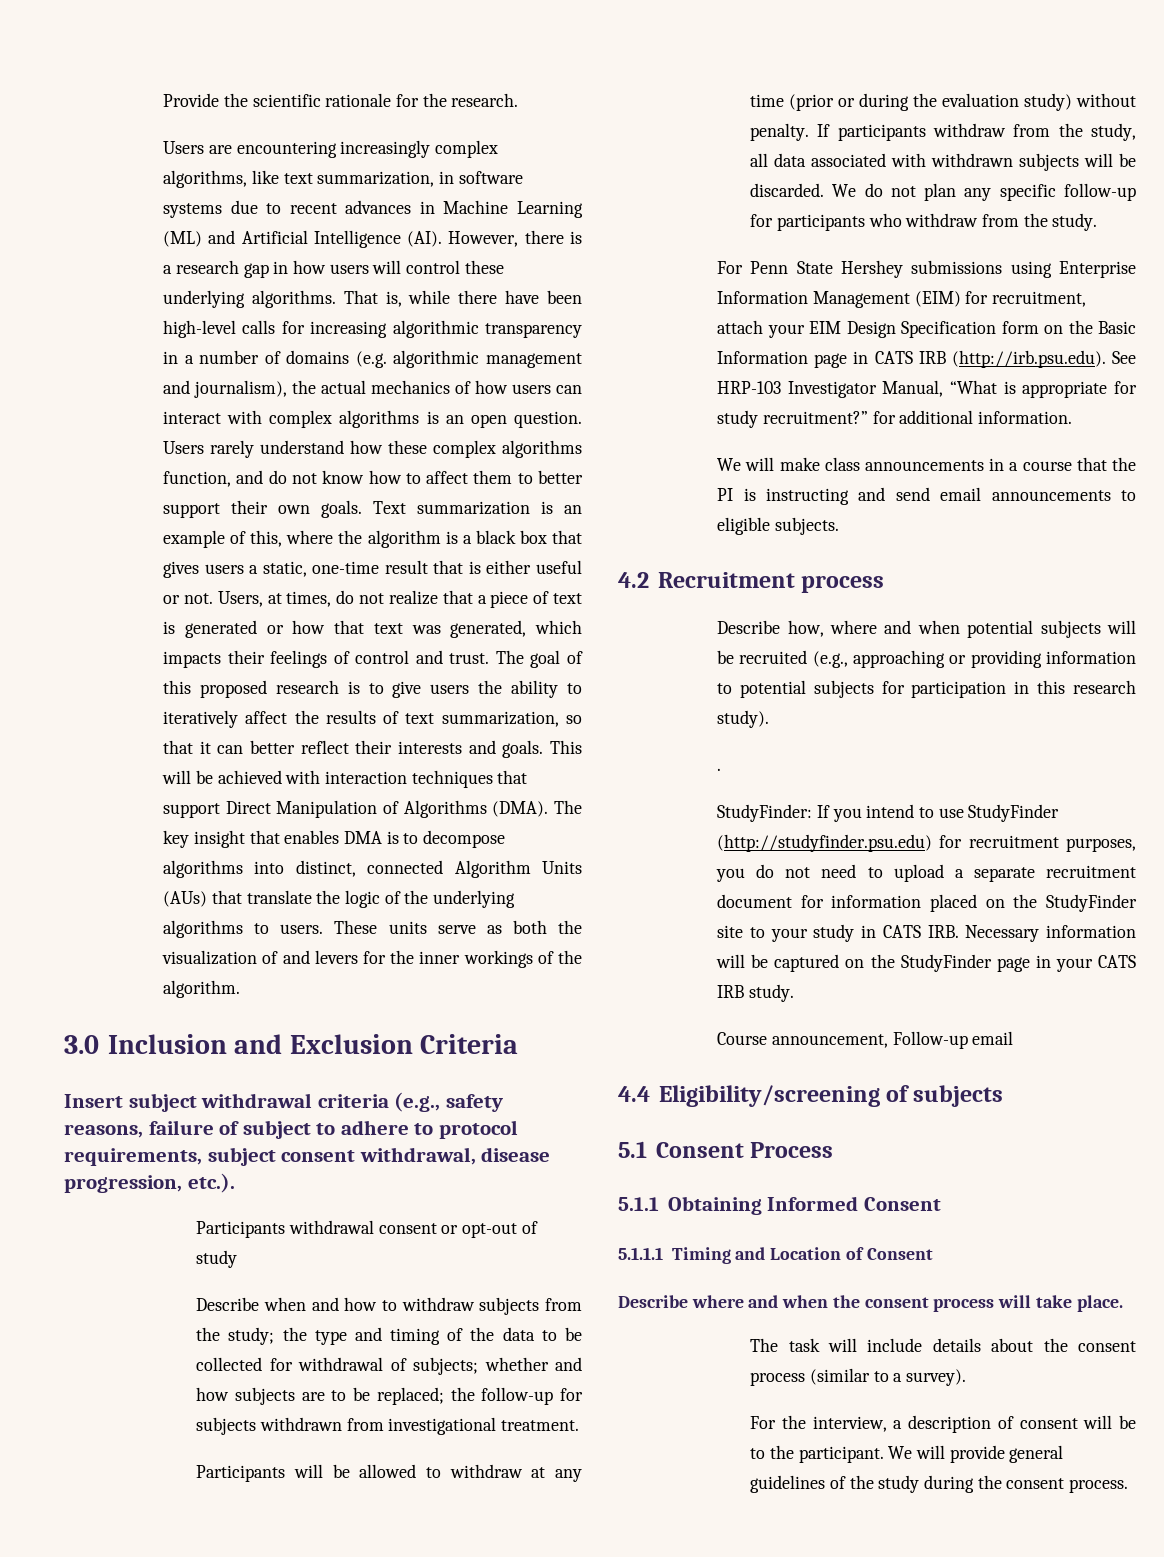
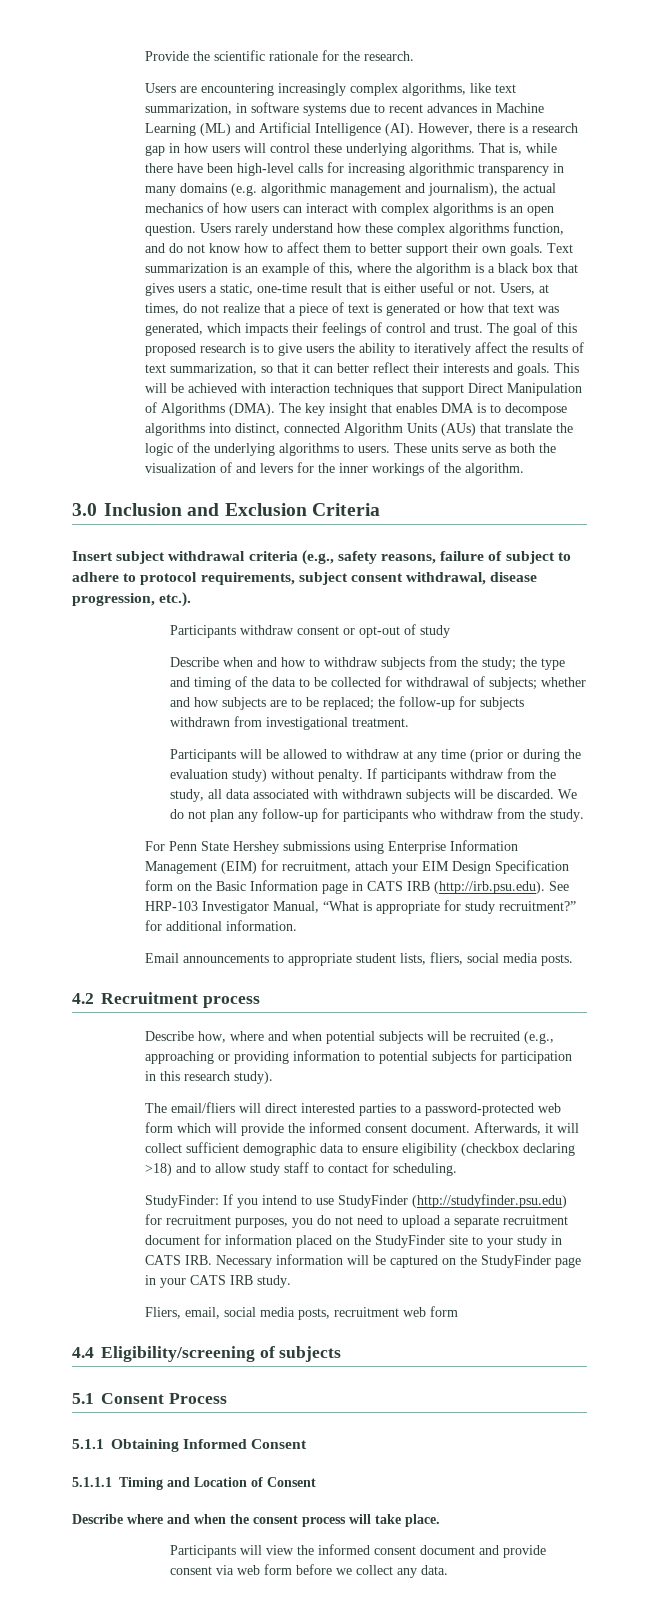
[184,350,281,364] a number of -> [145,186,177,196] many
[288,1220,374,1234] withdrawal -> [239,625,294,635] withdraw
[999,184,1056,201] specific -> (258, 817) none
[717,457,1136,471] [717,487,1136,505] [717,517,839,535] We will make class announcements in a course that the PI is instructing and send email announcements to eligible subjects. -> [145,952,574,966] Email announcements to appropriate student lists, fliers, social media posts.
[717,768,722,771] . -> [145,1102,562,1116] [145,1122,580,1136] [145,1142,576,1156] [145,1162,458,1176] The email/fliers will direct interested parties to a password-protected web form which will provide the informed consent document. Afterwards, it will collect sufficient demographic data to ensure eligibility (checkbox declaring >18) and to allow study staff to contact for scheduling.
[717,1031,1014,1049] Course announcement, Follow-up email -> [145,1306,459,1320] Fliers, email, social media posts, recruitment web form
[750,1338,1136,1352] [750,1368,967,1386] [750,1415,1136,1433] [750,1445,1064,1463] [750,1475,1129,1493] The task will include details about the consent process (similar to a survey). // For the interview, a description of consent will be to the participant. We will provide general guidelines of the study during the consent process. -> [169,1544,546,1558] [169,1564,448,1578] Participants will view the informed consent document and provide consent via web form before we collect any data.

